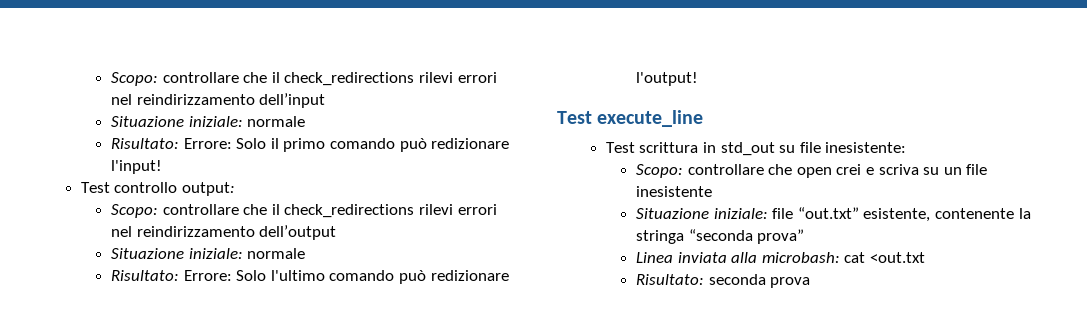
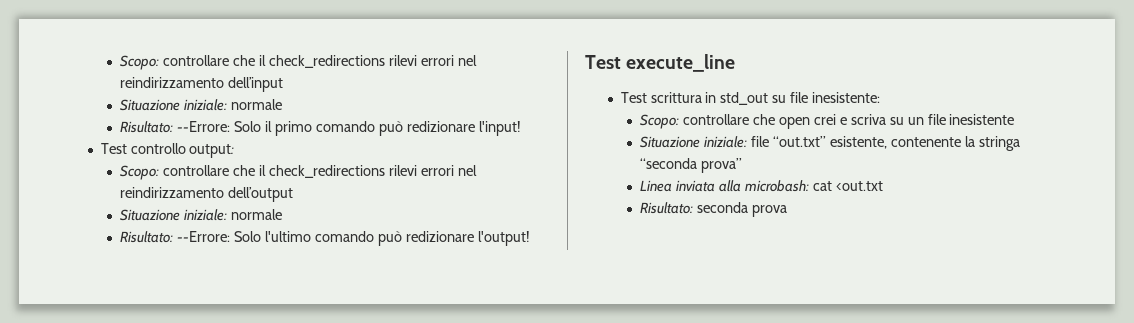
[183,138,232,149] Errore: -> [177,121,231,132] --Errore:
[183,270,232,281] Errore: -> [177,231,231,242] --Errore:

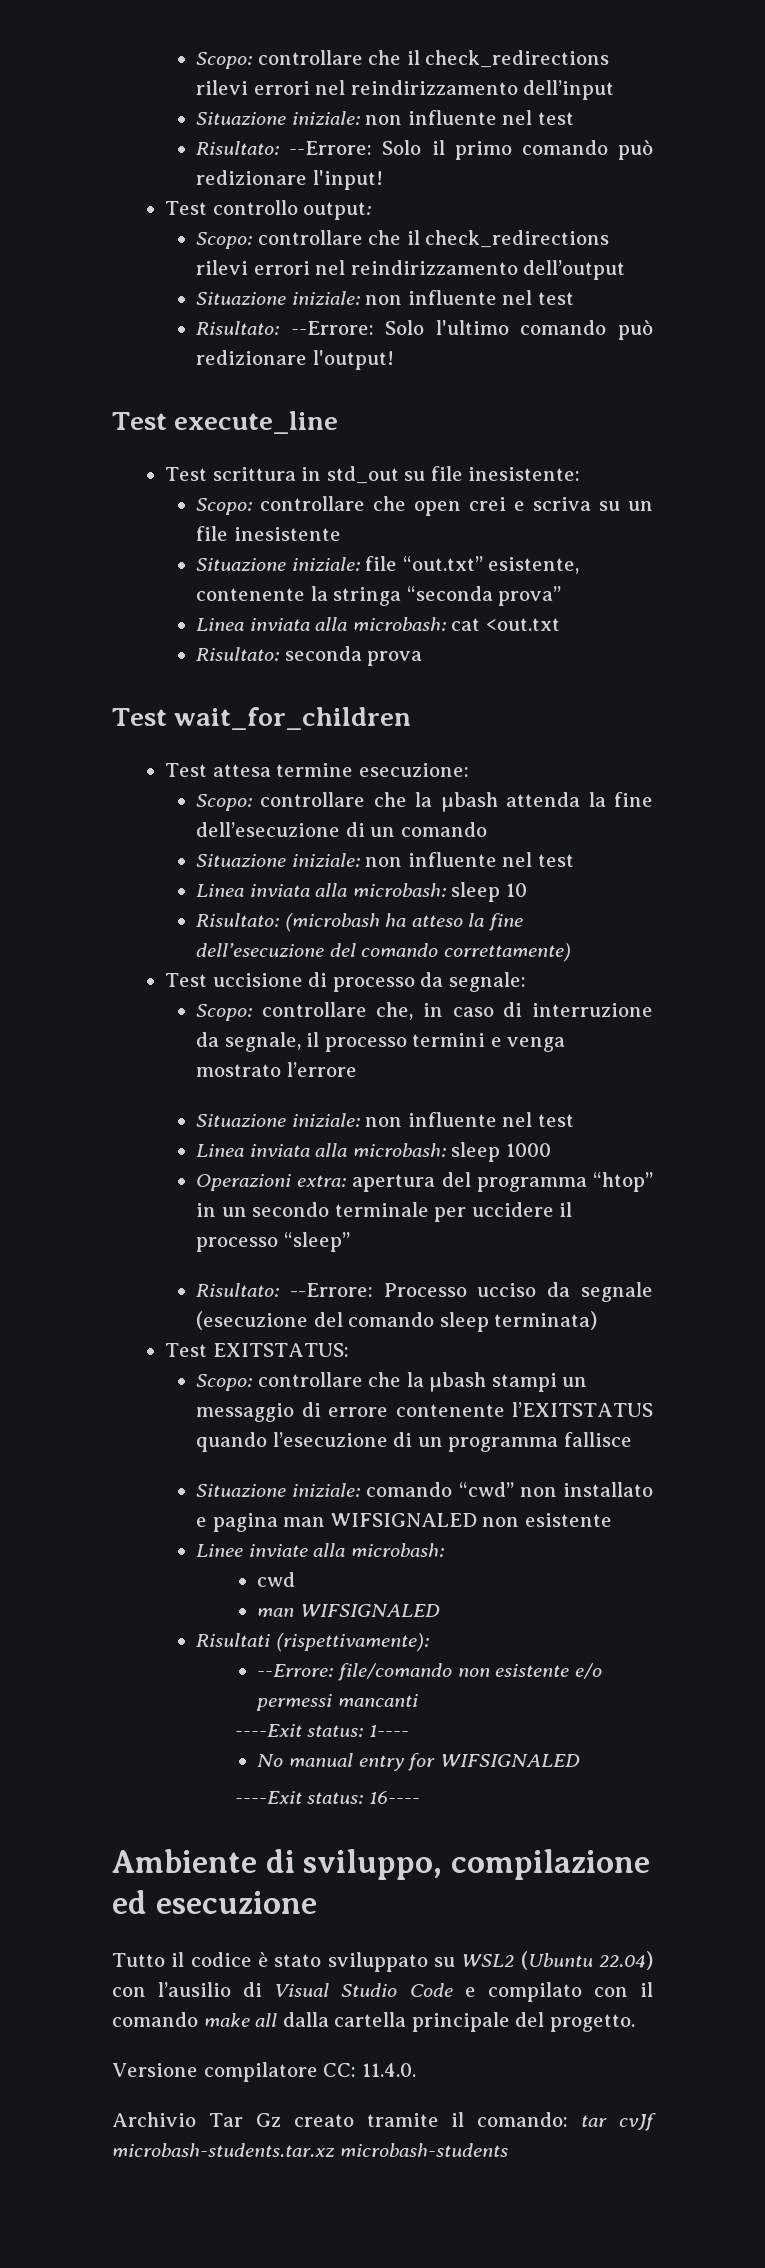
[231,99,283,110] normale -> [365,110,574,125] non influente nel test
[231,209,283,220] normale -> [365,290,574,305] non influente nel test
(788, 211) none -> [112,707,412,730] [165,763,469,777] [195,792,653,812] [195,822,487,837] [195,852,574,867] [195,882,527,902] [195,913,523,932] [195,943,571,962] [165,972,526,992] [195,1002,654,1021] [195,1032,566,1052] [195,1062,357,1077] [195,1112,574,1127] [195,1142,551,1162] [195,1172,653,1192] [195,1202,573,1222] [195,1232,350,1252] [195,1282,653,1302] [195,1311,598,1332] [165,1343,349,1357] [195,1372,588,1392] [195,1402,654,1422] [195,1432,632,1452] [195,1482,653,1497] [195,1513,612,1532] [195,1543,444,1557] [257,1572,296,1587] [257,1604,440,1617] [195,1633,429,1652] [257,1663,602,1681] [256,1694,418,1711] [234,1724,409,1737] [257,1753,580,1771] [234,1791,420,1804] [112,1849,650,1880] [112,1890,317,1914] [112,1951,654,1972] [112,1982,653,2002] [112,2012,635,2032] [112,2062,416,2082] [112,2112,656,2131] [112,2143,508,2157] // Test wait_for_children // Test attesa termine esecuzione: // Scopo: controllare che la µbash attenda la fine dell’esecuzione di un comando // Situazione iniziale: non influente nel test // Linea inviata alla microbash: sleep 10 // Risultato: (microbash ha atteso la fine dell’esecuzione del comando correttamente) // Test uccisione di processo da segnale: // Scopo: controllare che, in caso di interruzione da segnale, il processo termini e venga mostrato l’errore // Situazione iniziale: non influente nel test // Linea inviata alla microbash: sleep 1000 // Operazioni extra: apertura del programma “htop” in un secondo terminale per uccidere il processo “sleep” // Risultato: --Errore: Processo ucciso da segnale (esecuzione del comando sleep terminata) // Test EXITSTATUS: // Scopo: controllare che la µbash stampi un messaggio di errore contenente l’EXITSTATUS quando l’esecuzione di un programma fallisce // Situazione iniziale: comando “cwd” non installato e pagina man WIFSIGNALED non esistente // Linee inviate alla microbash: // cwd // man WIFSIGNALED // Risultati (rispettivamente): // --Errore: file/comando non esistente e/o permessi mancanti // ----Exit status: 1---- // No manual entry for WIFSIGNALED // ----Exit status: 16---- // Ambiente di sviluppo, compilazione ed esecuzione // Tutto il codice è stato sviluppato su WSL2 (Ubuntu 22.04) con l’ausilio di Visual Studio Code e compilato con il comando make all dalla cartella principale del progetto. // Versione compilatore CC: 11.4.0. // Archivio Tar Gz creato tramite il comando: tar cvJf microbash-students.tar.xz microbash-students

